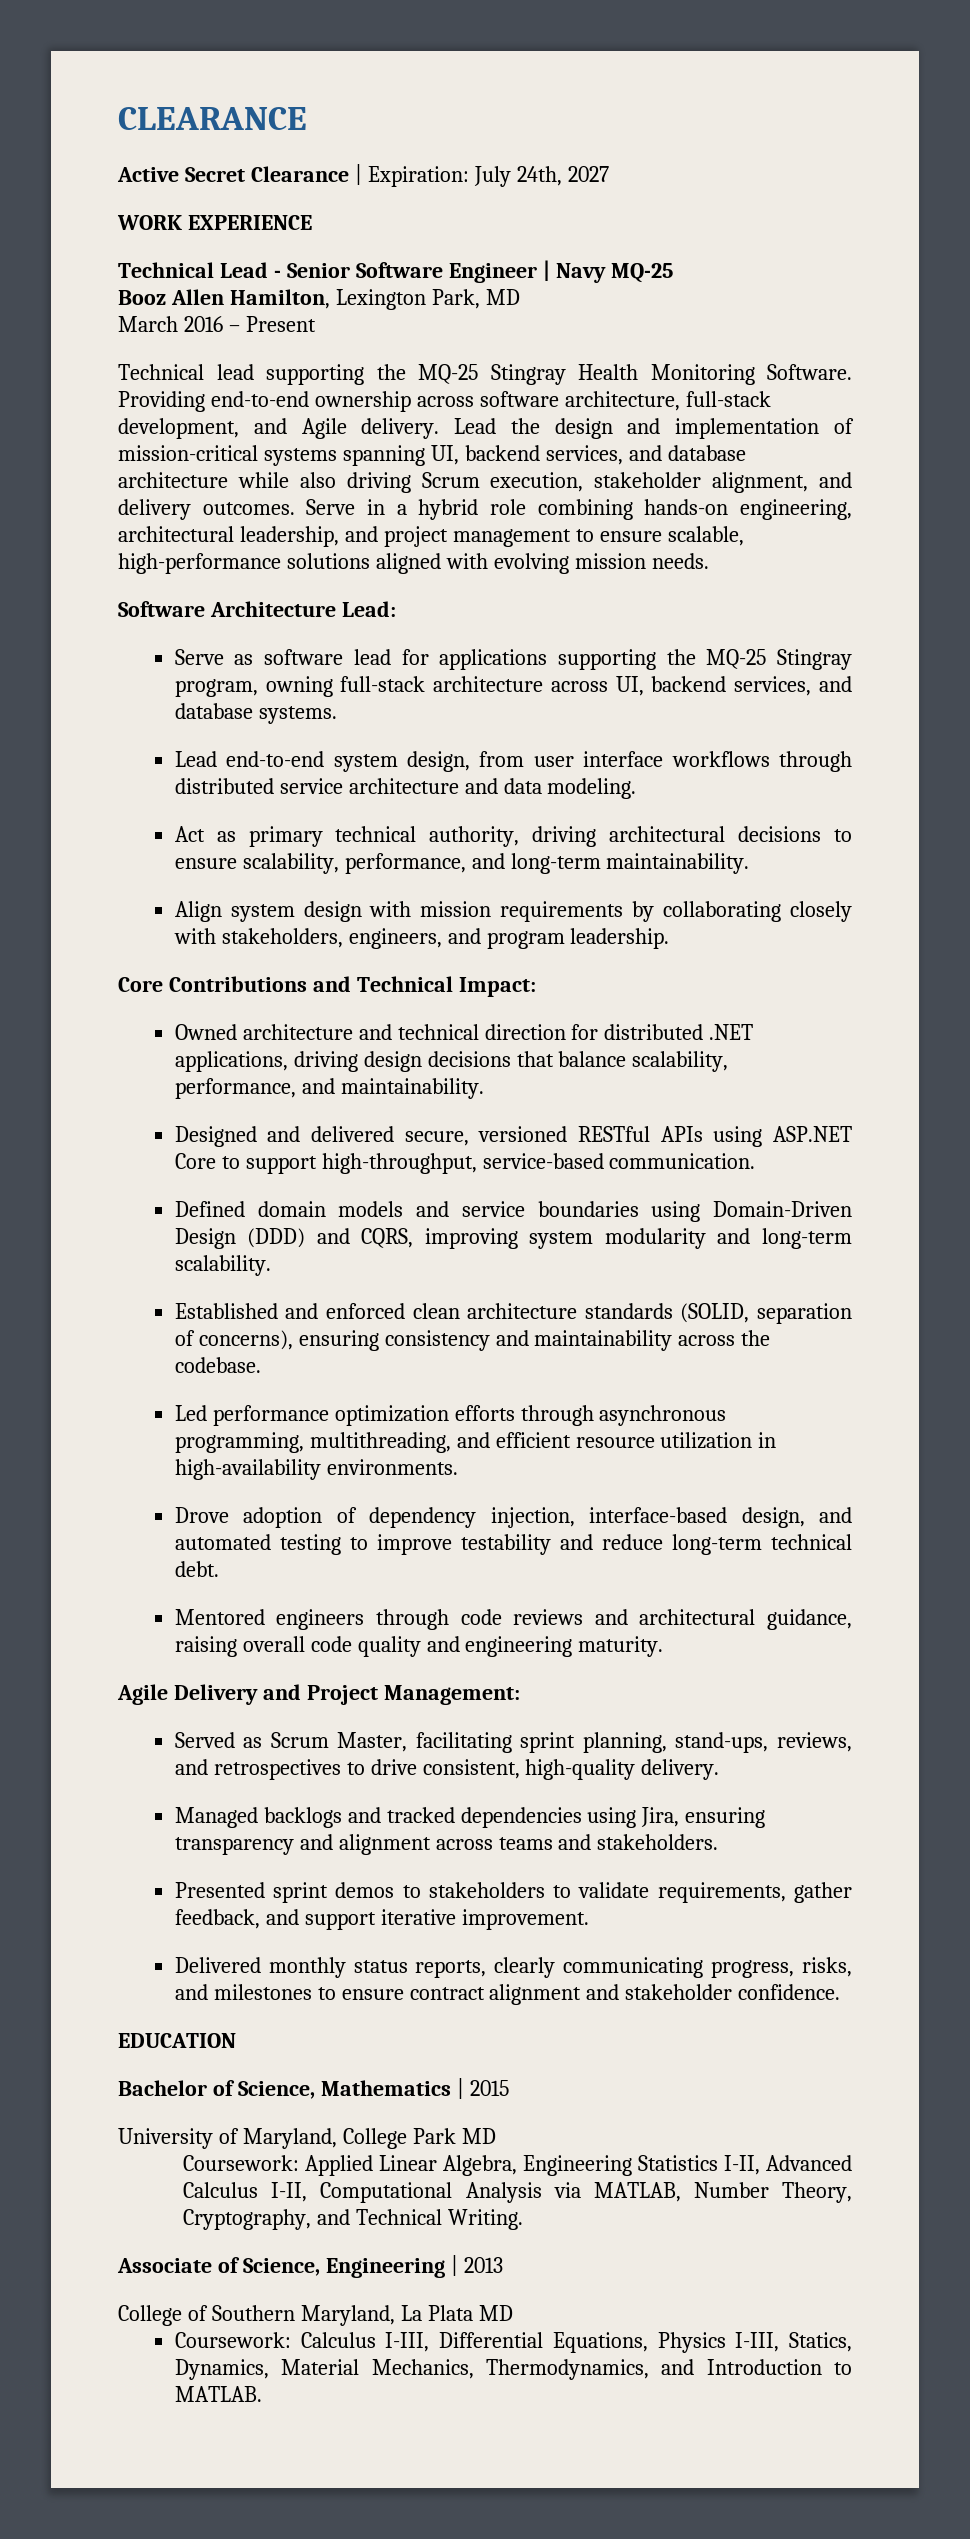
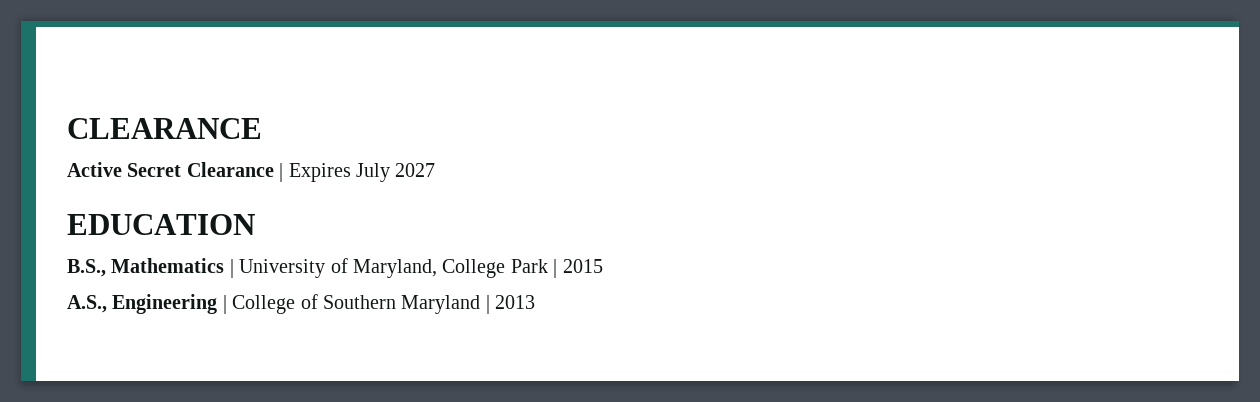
[367,166,609,187] [117,215,312,230] [118,260,673,283] [118,289,520,310] [118,316,316,332] [118,364,852,385] [118,391,771,412] [118,418,854,439] [118,445,746,466] [118,472,852,493] [118,499,852,520] [118,526,744,547] [118,553,709,574] [118,601,396,617] [174,649,852,670] [174,676,853,697] [174,703,337,724] [174,751,853,772] [174,778,637,799] [174,826,852,847] [174,853,750,874] [174,901,853,922] [173,928,670,949] [118,976,536,997] [174,1024,754,1040] [174,1051,729,1072] [174,1078,484,1099] [174,1126,853,1147] [174,1153,756,1174] [174,1201,852,1222] [174,1228,852,1249] [174,1255,271,1276] [174,1303,853,1324] [174,1330,771,1351] [174,1357,261,1373] [174,1405,727,1426] [174,1432,777,1453] [174,1459,458,1480] [174,1507,852,1528] [174,1534,853,1555] [174,1561,219,1577] [174,1609,853,1630] [174,1636,664,1657] [117,1684,520,1705] [174,1732,852,1753] [174,1759,720,1780] [174,1807,766,1828] [174,1834,719,1855] [174,1882,853,1903] [174,1909,589,1930] [174,1957,852,1978] [174,1984,841,2005] [118,2033,236,2048] [118,2080,315,2099] Expiration: July 24th, 2027 // WORK EXPERIENCE // Technical Lead - Senior Software Engineer | Navy MQ-25 // Booz Allen Hamilton, Lexington Park, MD // March 2016 – Present // Technical lead supporting the MQ-25 Stingray Health Monitoring Software. Providing end-to-end ownership across software architecture, full-stack development, and Agile delivery. Lead the design and implementation of mission-critical systems spanning UI, backend services, and database architecture while also driving Scrum execution, stakeholder alignment, and delivery outcomes. Serve in a hybrid role combining hands-on engineering, architectural leadership, and project management to ensure scalable, high-performance solutions aligned with evolving mission needs. // Software Architecture Lead: // Serve as software lead for applications supporting the MQ-25 Stingray program, owning full-stack architecture across UI, backend services, and database systems. // Lead end-to-end system design, from user interface workflows through distributed service architecture and data modeling. // Act as primary technical authority, driving architectural decisions to ensure scalability, performance, and long-term maintainability. // Align system design with mission requirements by collaborating closely with stakeholders, engineers, and program leadership. // Core Contributions and Technical Impact: // Owned architecture and technical direction for distributed .NET applications, driving design decisions that balance scalability, performance, and maintainability. // Designed and delivered secure, versioned RESTful APIs using ASP.NET Core to support high-throughput, service-based communication. // Defined domain models and service boundaries using Domain-Driven Design (DDD) and CQRS, improving system modularity and long-term scalability. // Established and enforced clean architecture standards (SOLID, separation of concerns), ensuring consistency and maintainability across the codebase. // Led performance optimization efforts through asynchronous programming, multithreading, and efficient resource utilization in high-availability environments. // Drove adoption of dependency injection, interface-based design, and automated testing to improve testability and reduce long-term technical debt. // Mentored engineers through code reviews and architectural guidance, raising overall code quality and engineering maturity. // Agile Delivery and Project Management: // Served as Scrum Master, facilitating sprint planning, stand-ups, reviews, and retrospectives to drive consistent, high-quality delivery. // Managed backlogs and tracked dependencies using Jira, ensuring transparency and alignment across teams and stakeholders. // Presented sprint demos to stakeholders to validate requirements, gather feedback, and support iterative improvement. // Delivered monthly status reports, clearly communicating progress, risks, and milestones to ensure contract alignment and stakeholder confidence. // EDUCATION // Bachelor of Science, -> [288,163,436,182] [67,214,255,235] [67,259,106,277] Expires July 2027 // EDUCATION // B.S.,
[469,2080,509,2096] 2015 // -> (234, 268) none
[461,2128,496,2144] [183,2155,852,2176] [183,2182,853,2203] [183,2209,523,2230] [117,2257,320,2276] MD // Coursework: Applied Linear Algebra, Engineering Statistics I-II, Advanced Calculus I-II, Computational Analysis via MATLAB, Number Theory, Cryptography, and Technical Writing. // Associate of Science, -> [553,259,603,278] [67,295,107,313] | 2015 // A.S.,
[463,2257,503,2273] 2013 // -> (227, 304) none
[300,2305,513,2326] [174,2332,852,2353] [174,2359,852,2380] [174,2386,262,2402] Maryland, La Plata MD // Coursework: Calculus I-III, Differential Equations, Physics I-III, Statics, Dynamics, Material Mechanics, Thermodynamics, and Introduction to MATLAB. -> [401,295,536,314] Maryland | 2013

